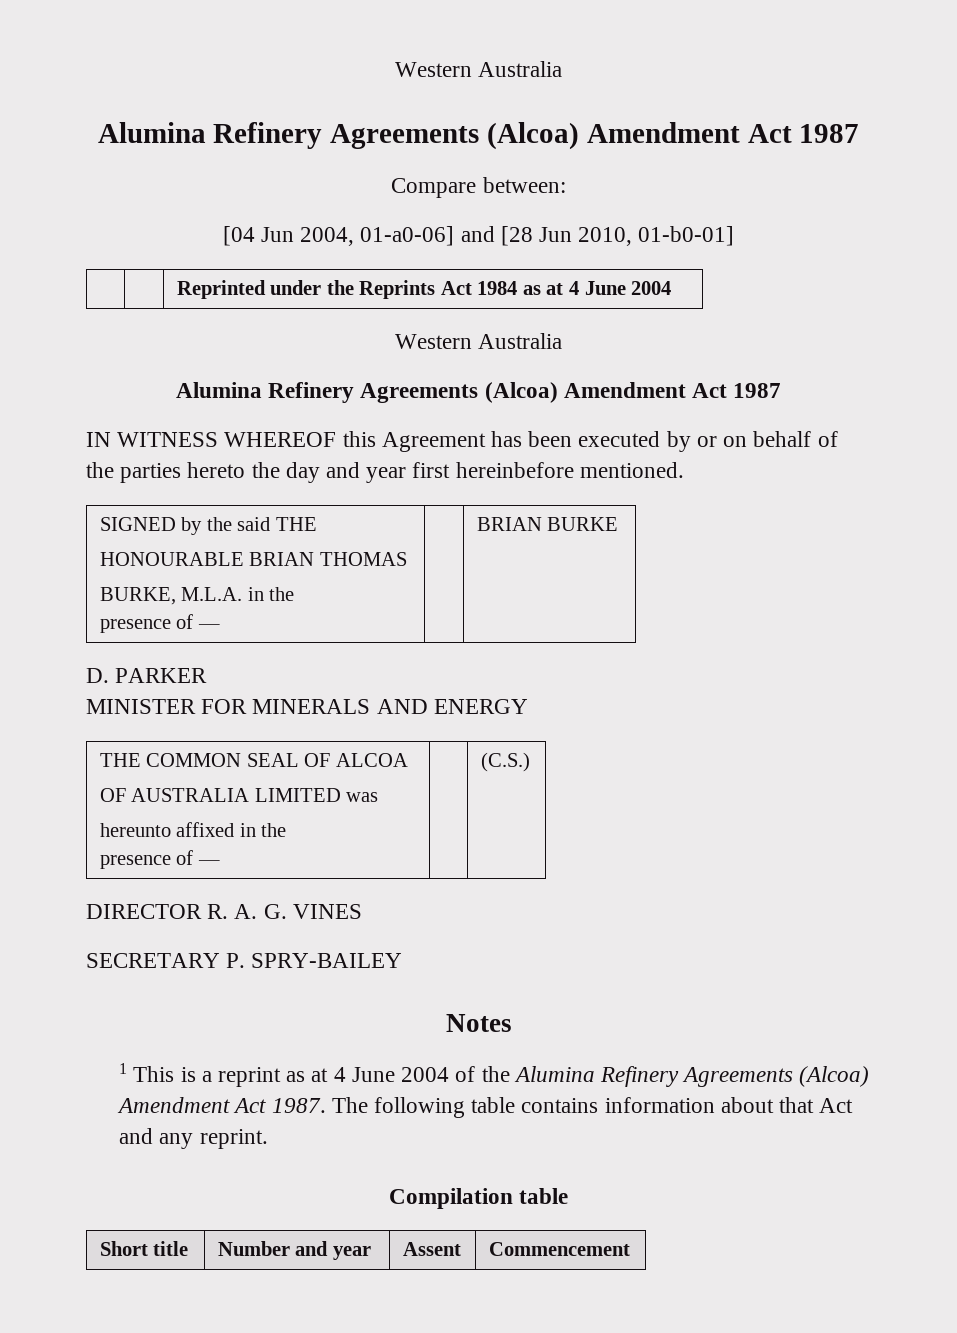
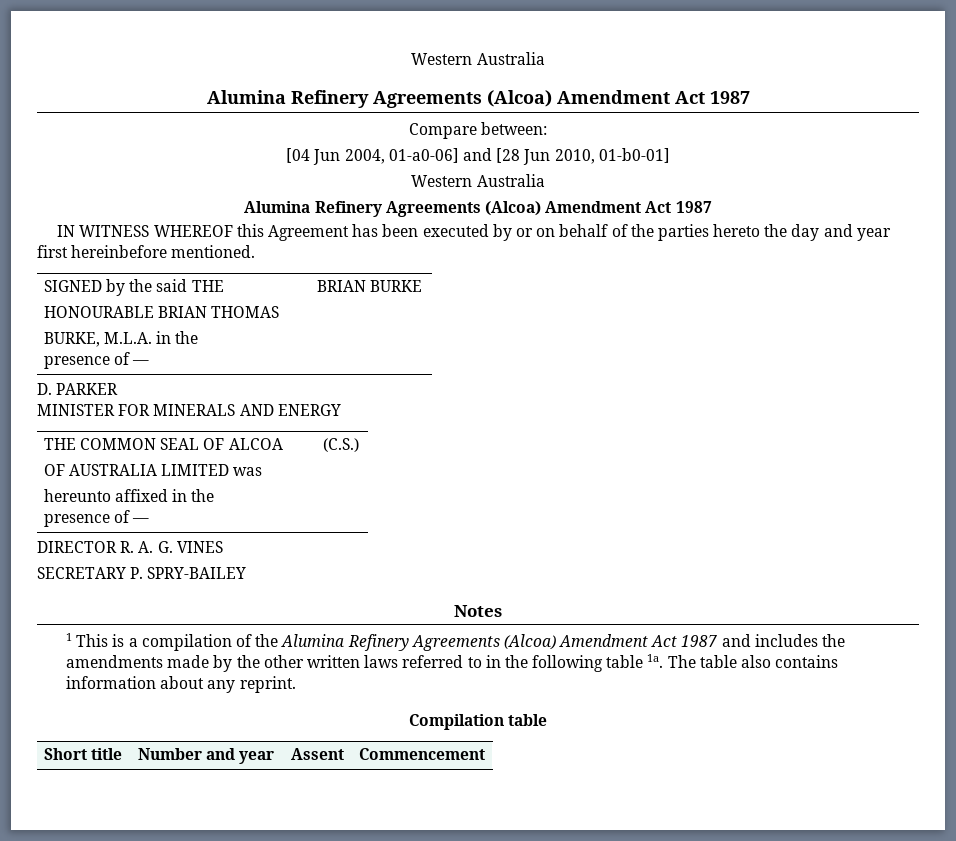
[176,280,672,299] // | | Reprinted under the Reprints Act 1984 as at 4 June 2004 -> (670, 155) none
[218,1067,450,1087] reprint as at 4 June 2004 -> [141,634,232,651] compilation
[271,1097,854,1118] [119,1128,154,1144] 1987. The following table contains information about that Act and -> [681,634,846,647] [66,654,839,672] [66,676,205,689] 1987 and includes the amendments made by the other written laws referred to in the following table 1a. The table also contains information about

